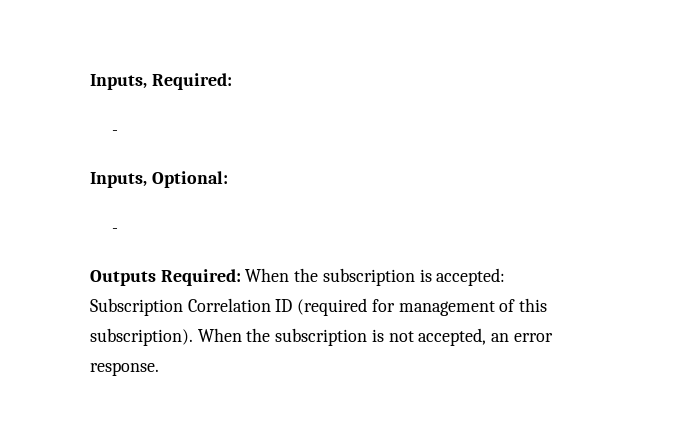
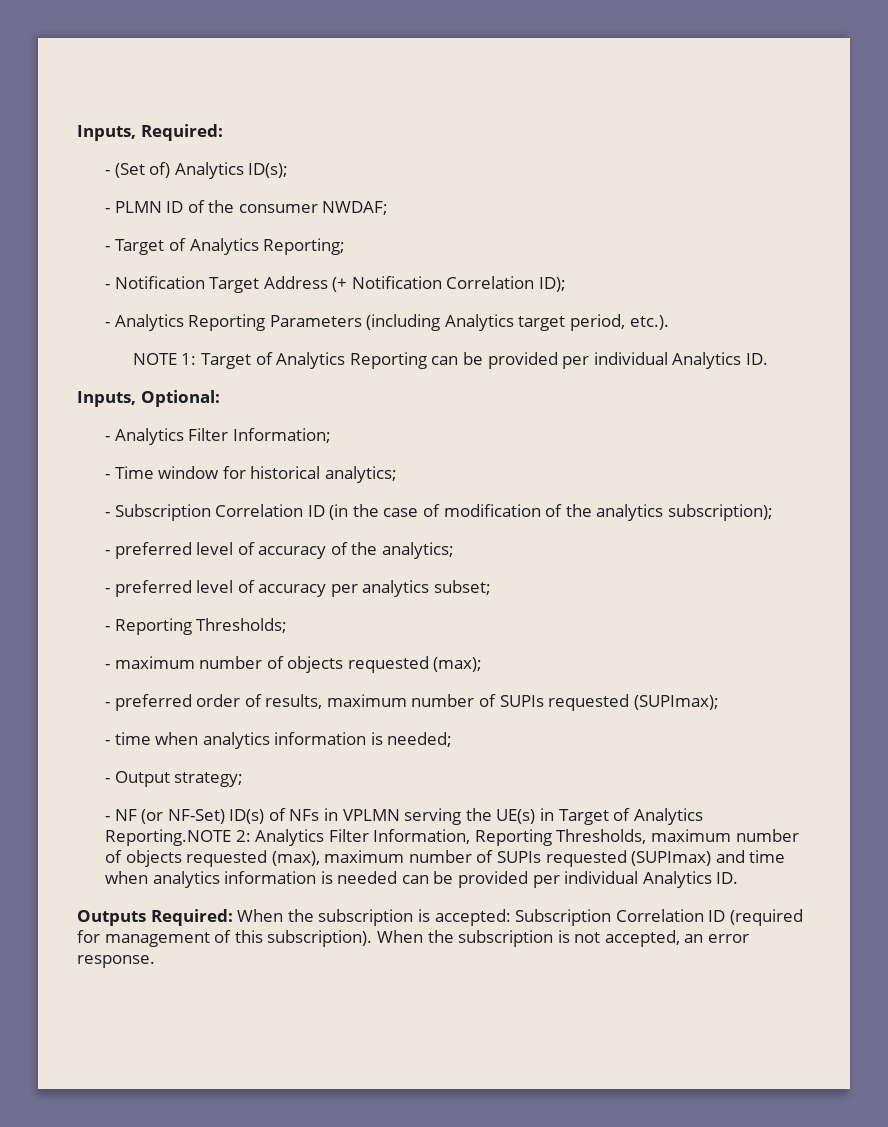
[90,171,228,188] [111,228,118,233] // Inputs, Optional: // - -> [114,162,289,179] [104,200,389,215] [104,238,346,255] [104,276,567,293] [104,314,669,331] [132,352,768,369] [77,390,220,407] [104,428,331,445] [104,466,397,483] [104,504,773,521] [104,542,455,559] [104,580,492,597] [104,618,288,635] [104,656,483,673] [104,694,719,711] [104,732,453,749] [104,771,244,787] [104,808,703,825] [104,829,799,846] [104,850,786,867] [104,871,739,888] (Set of) Analytics ID(s); // - PLMN ID of the consumer NWDAF; // - Target of Analytics Reporting; // - Notification Target Address (+ Notification Correlation ID); // - Analytics Reporting Parameters (including Analytics target period, etc.). // NOTE 1: Target of Analytics Reporting can be provided per individual Analytics ID. // Inputs, Optional: // - Analytics Filter Information; // - Time window for historical analytics; // - Subscription Correlation ID (in the case of modification of the analytics subscription); // - preferred level of accuracy of the analytics; // - preferred level of accuracy per analytics subset; // - Reporting Thresholds; // - maximum number of objects requested (max); // - preferred order of results, maximum number of SUPIs requested (SUPImax); // - time when analytics information is needed; // - Output strategy; // - NF (or NF-Set) ID(s) of NFs in VPLMN serving the UE(s) in Target of Analytics Reporting.NOTE 2: Analytics Filter Information, Reporting Thresholds, maximum number of objects requested (max), maximum number of SUPIs requested (SUPImax) and time when analytics information is needed can be provided per individual Analytics ID.

